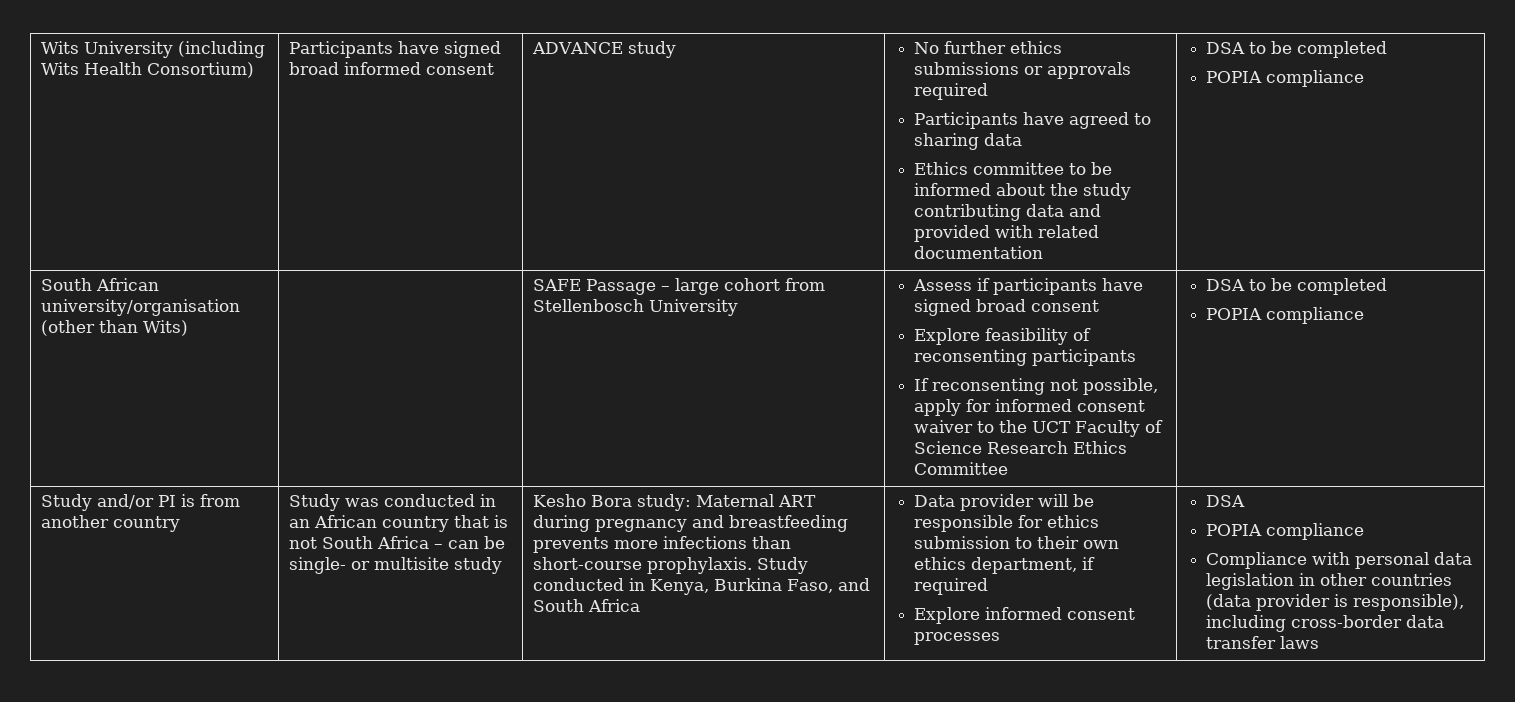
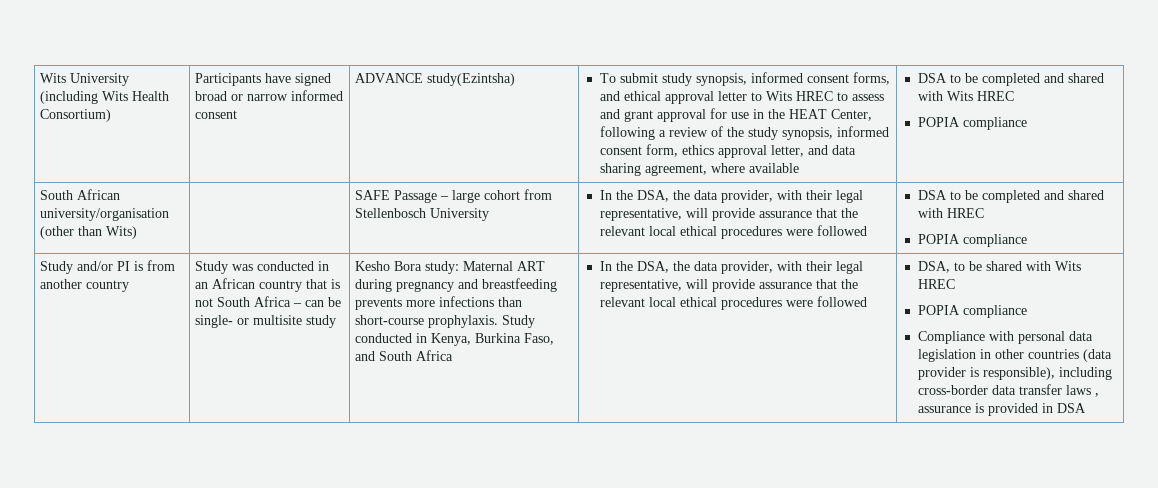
(340, 68) none -> [231,94,289,101] or narrow
[628,41,677,58] [913,41,1062,54] [913,62,1131,79] [913,83,988,100] [913,112,1151,129] [913,133,1022,150] [913,162,1112,175] [913,183,1131,200] [913,204,1101,221] [913,225,1099,242] [913,246,1043,259] [1205,41,1387,58] study | No further ethics submissions or approvals required // Participants have agreed to sharing data // Ethics committee to be informed about the study contributing data and provided with related documentation | DSA to be completed -> [427,73,516,86] [599,72,890,86] [599,91,884,104] [599,108,872,122] [599,126,889,140] [599,144,856,158] [599,163,799,176] [917,73,1104,86] [917,91,1014,101] study(Ezintsha) | To submit study synopsis, informed consent forms, and ethical approval letter to Wits HREC to assess and grant approval for use in the HEAT Center, following a review of the study synopsis, informed consent form, ethics approval letter, and data sharing agreement, where available | DSA to be completed and shared with Wits HREC
[912,278,1143,295] [913,299,1099,316] [913,328,1091,345] [913,349,1136,366] [913,378,1158,395] [913,399,1145,416] [913,420,1163,437] [913,441,1127,454] [913,462,1008,475] [1205,278,1387,295] Assess if participants have signed broad consent // Explore feasibility of reconsenting participants // If reconsenting not possible, apply for informed consent waiver to the UCT Faculty of Science Research Ethics Committee | DSA to be completed -> [599,190,863,203] [599,208,858,221] [599,225,867,239] [917,190,1104,203] [917,208,984,218] In the DSA, the data provider, with their legal representative, will provide assurance that the relevant local ethical procedures were followed | DSA to be completed and shared with HREC
[913,494,1094,511] [913,515,1099,532] [913,536,1119,549] [913,557,1095,574] [913,578,988,595] [913,607,1135,624] [913,632,1000,645] [1205,495,1245,507] Data provider will be responsible for ethics submission to their own ethics department, if required // Explore informed consent processes | DSA -> [599,261,863,274] [599,279,858,292] [599,296,867,310] [917,261,1081,273] [917,279,955,289] In the DSA, the data provider, with their legal representative, will provide assurance that the relevant local ethical procedures were followed | DSA, to be shared with Wits HREC
(1319, 642) none -> [1094,393,1099,397] [917,403,1086,416] , assurance is provided in DSA

